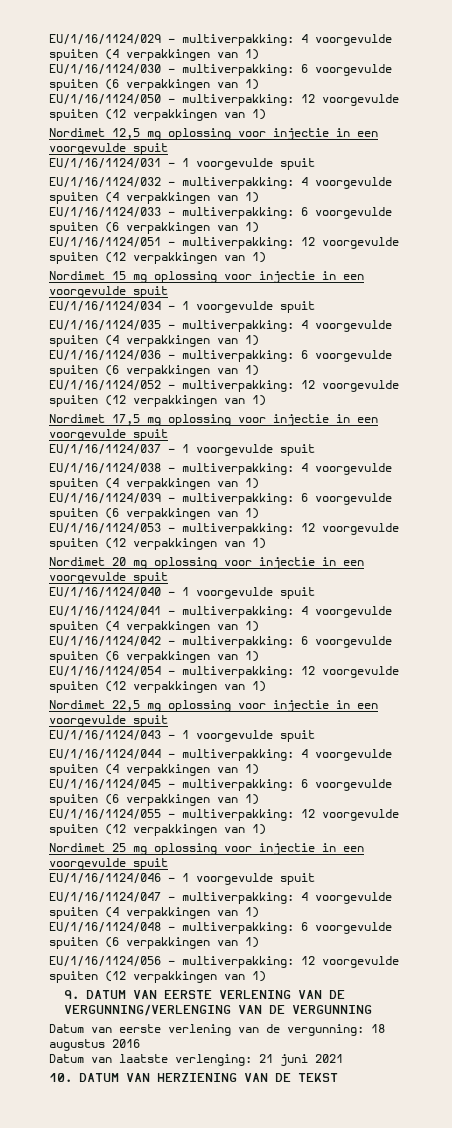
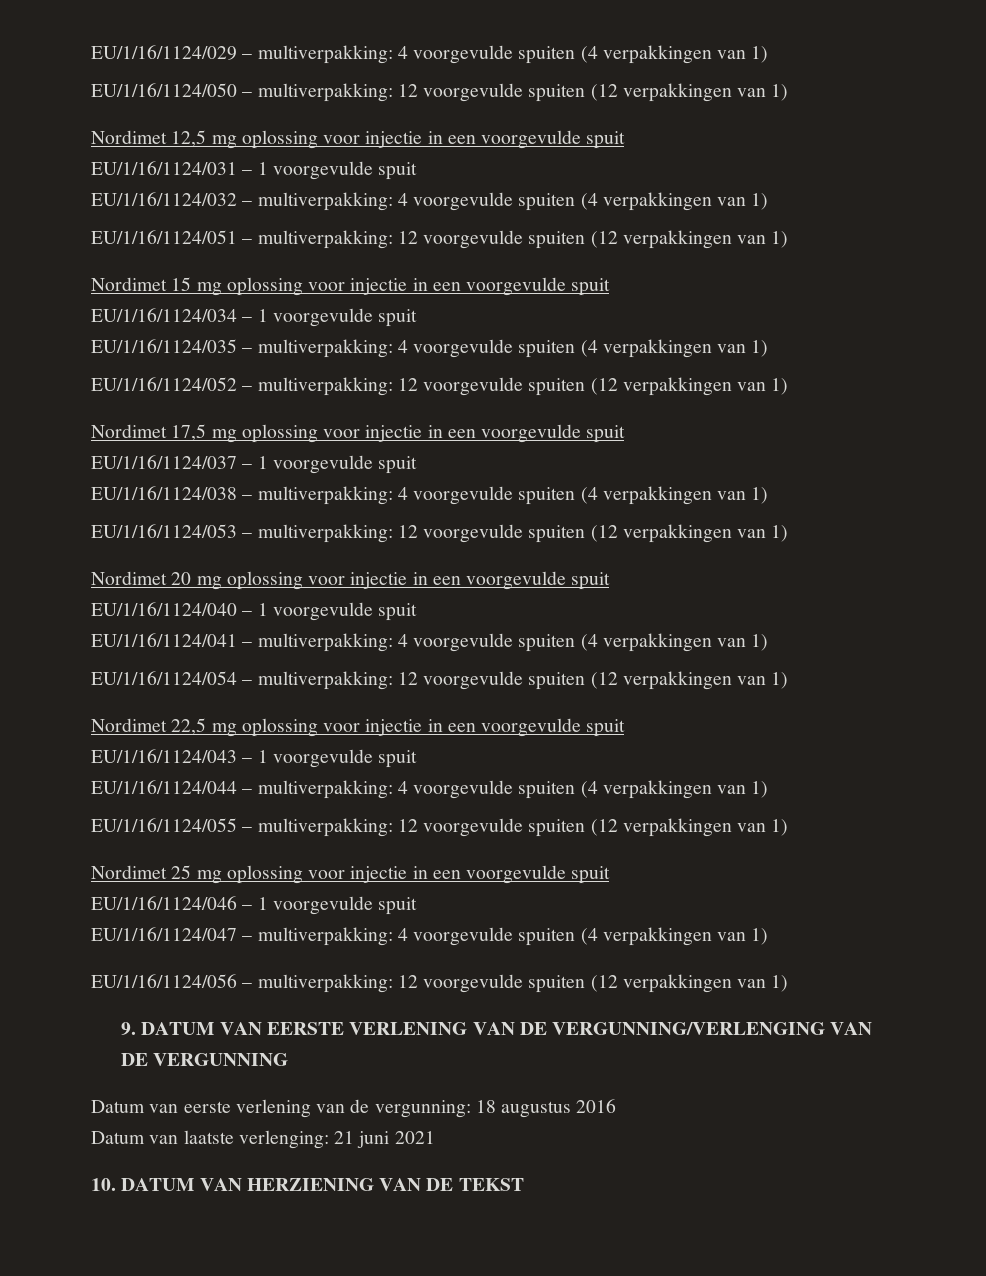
[49,64,392,76] [49,79,259,91] // EU/1/16/1124/030 – multiverpakking: 6 voorgevulde spuiten (6 verpakkingen van 1) -> (769, 54) none
[49,207,392,219] [49,222,259,234] // EU/1/16/1124/033 – multiverpakking: 6 voorgevulde spuiten (6 verpakkingen van 1) -> (769, 201) none
[49,350,392,362] [49,365,259,377] // EU/1/16/1124/036 – multiverpakking: 6 voorgevulde spuiten (6 verpakkingen van 1) -> (769, 348) none
[49,493,392,505] [49,508,259,520] // EU/1/16/1124/039 – multiverpakking: 6 voorgevulde spuiten (6 verpakkingen van 1) -> (769, 495) none
[49,636,392,648] [49,651,259,663] // EU/1/16/1124/042 – multiverpakking: 6 voorgevulde spuiten (6 verpakkingen van 1) -> (769, 642) none
[49,779,392,791] [49,794,259,806] // EU/1/16/1124/045 – multiverpakking: 6 voorgevulde spuiten (6 verpakkingen van 1) -> (769, 789) none
[49,922,392,934] [49,937,259,949] // EU/1/16/1124/048 – multiverpakking: 6 voorgevulde spuiten (6 verpakkingen van 1) -> (769, 936) none

